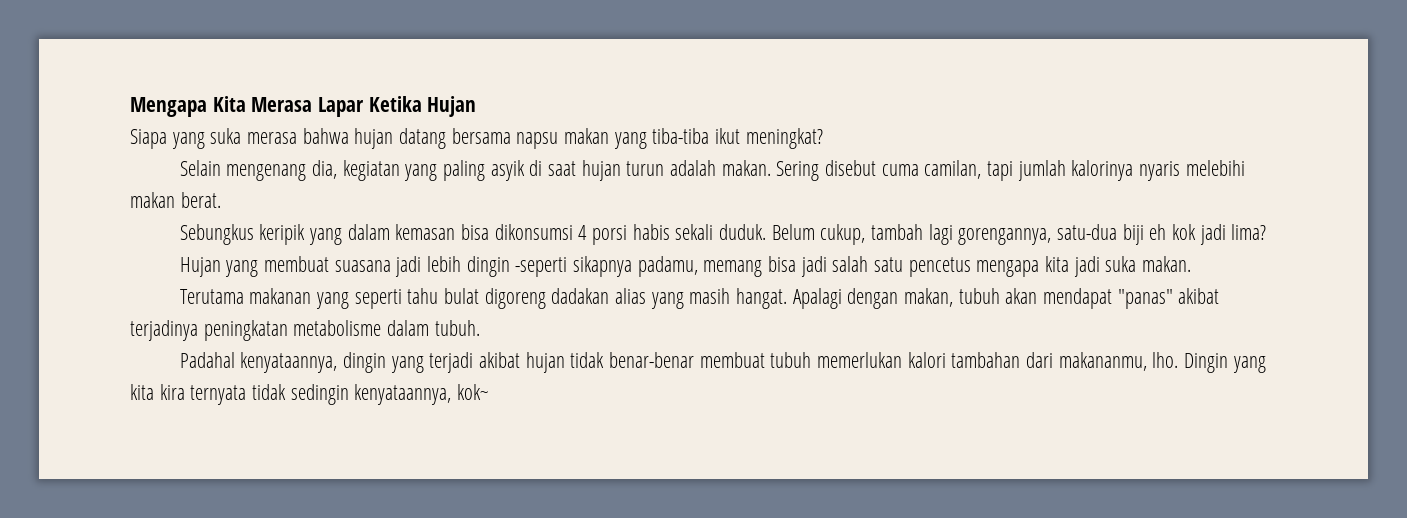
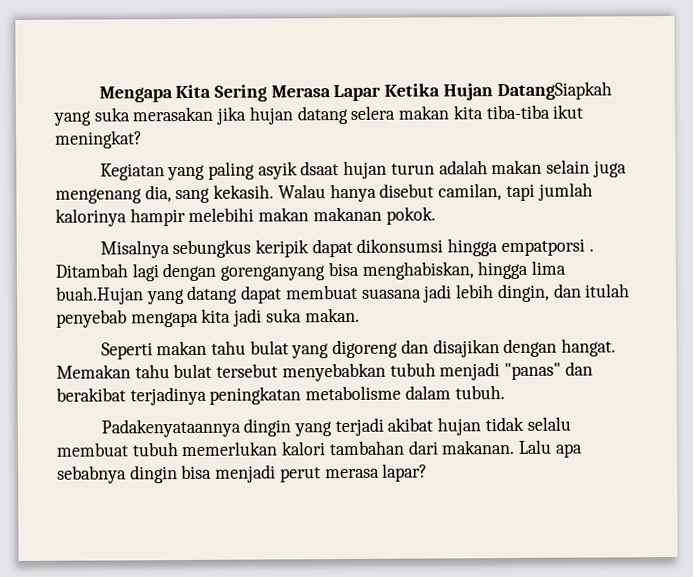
(246, 104) none -> [213,84,267,102] Sering
[130,129,167,149] // Siapa -> [496,81,612,101] DatangSiapkah
[247,128,647,149] merasa bahwa hujan datang bersama napsu makan yang -> [132,105,483,125] merasakan jika hujan datang selera makan kita
[179,160,400,181] Selain mengenang dia, kegiatan -> [99,163,165,181] Kegiatan
[529,160,576,176] di saat -> [300,161,340,176] dsaat
[721,160,919,181] makan. Sering disebut cuma -> [491,159,627,178] [55,183,435,204] makan selain juga mengenang dia, sang kekasih. Walau hanya disebut
[1138,161,1180,181] nyaris -> [129,207,186,227] hampir
[180,192,221,208] [179,224,1267,245] [179,256,971,277] berat. // Sebungkus keripik yang dalam kemasan bisa dikonsumsi 4 porsi habis sekali duduk. Belum cukup, tambah lagi gorengannya, satu-dua biji eh kok jadi lima? // Hujan yang membuat suasana jadi lebih dingin -seperti sikapnya padamu, memang bisa jadi salah satu pencetus -> [312,206,436,225] [99,238,594,259] [55,260,567,282] [55,283,631,305] [56,309,127,328] makanan pokok. // Misalnya sebungkus keripik dapat dikonsumsi hingga empatporsi . Ditambah lagi dengan gorenganyang bisa menghabiskan, hingga lima buah.Hujan yang datang dapat membuat suasana jadi lebih dingin, dan itulah penyebab
[179,288,1220,309] Terutama makanan yang seperti tahu bulat digoreng dadakan alias yang masih hangat. Apalagi dengan makan, tubuh akan mendapat "panas" akibat -> [100,338,617,360] [56,361,593,382] [56,387,126,402] Seperti makan tahu bulat yang digoreng dan disajikan dengan hangat. Memakan tahu bulat tersebut menyebabkan tubuh menjadi "panas" dan berakibat
[179,352,338,373] Padahal kenyataannya, -> [100,418,241,438] Padakenyataannya
[608,352,694,368] benar-benar -> [526,416,571,431] selalu
[1058,352,1266,373] [130,384,489,405] makananmu, lho. Dingin yang kita kira ternyata tidak sedingin kenyataannya, kok~ -> [441,439,583,458] [57,463,429,484] makanan. Lalu apa sebabnya dingin bisa menjadi perut merasa lapar?

